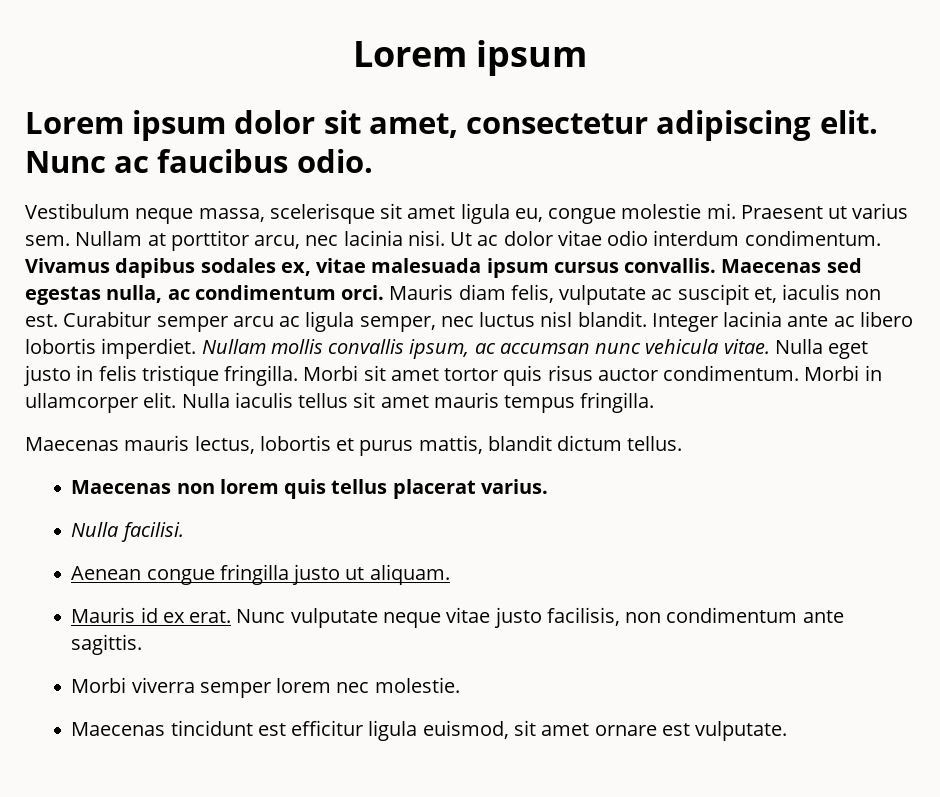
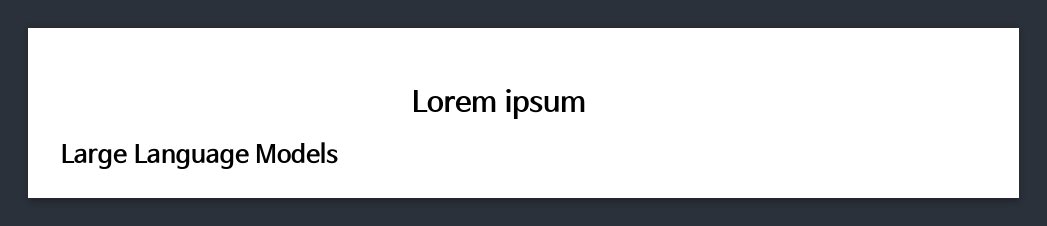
[25,110,878,141] [25,149,373,173] [25,203,909,224] [25,230,881,251] [25,258,862,278] [25,284,882,305] [25,311,913,332] [25,338,869,359] [23,365,882,386] [25,392,655,413] [25,435,683,456] [71,479,548,499] [71,522,184,542] [71,564,450,585] [71,607,844,628] [71,634,143,655] [71,677,460,698] [71,720,788,741] Lorem ipsum dolor sit amet, consectetur adipiscing elit. Nunc ac faucibus odio. // Vestibulum neque massa, scelerisque sit amet ligula eu, congue molestie mi. Praesent ut varius sem. Nullam at porttitor arcu, nec lacinia nisi. Ut ac dolor vitae odio interdum condimentum. Vivamus dapibus sodales ex, vitae malesuada ipsum cursus convallis. Maecenas sed egestas nulla, ac condimentum orci. Mauris diam felis, vulputate ac suscipit et, iaculis non est. Curabitur semper arcu ac ligula semper, nec luctus nisl blandit. Integer lacinia ante ac libero lobortis imperdiet. Nullam mollis convallis ipsum, ac accumsan nunc vehicula vitae. Nulla eget justo in felis tristique fringilla. Morbi sit amet tortor quis risus auctor condimentum. Morbi in ullamcorper elit. Nulla iaculis tellus sit amet mauris tempus fringilla. // Maecenas mauris lectus, lobortis et purus mattis, blandit dictum tellus. // Maecenas non lorem quis tellus placerat varius. // Nulla facilisi. // Aenean congue fringilla justo ut aliquam. // Mauris id ex erat. Nunc vulputate neque vitae justo facilisis, non condimentum ante sagittis. // Morbi viverra semper lorem nec molestie. // Maecenas tincidunt est efficitur ligula euismod, sit amet ornare est vulputate. -> [61,142,339,169] Large Language Models

